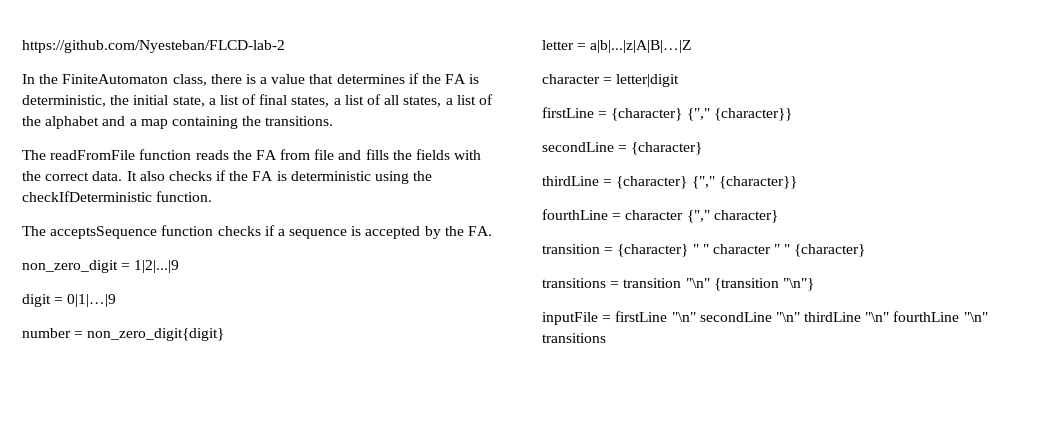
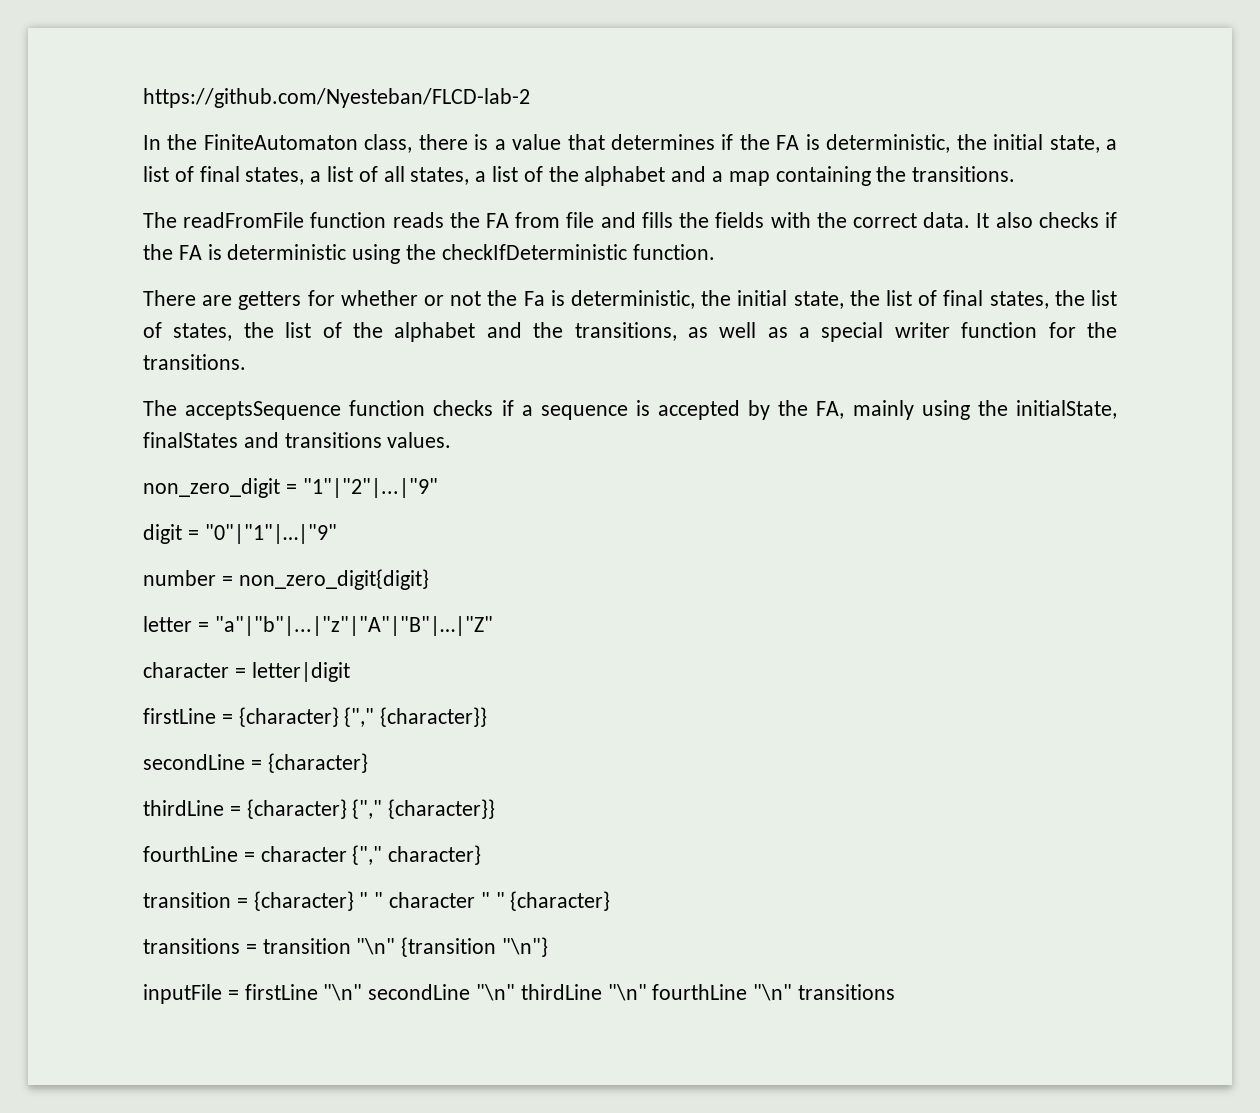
(213, 196) none -> [143,290,1118,310] [143,322,1118,342] [143,354,246,370] // There are getters for whether or not the Fa is deterministic, the initial state, the list of final states, the list of states, the list of the alphabet and the transitions, as well as a special writer function for the transitions.
[468,226,493,236] FA. -> [816,400,1117,420] [143,432,452,448] FA, mainly using the initialState, finalStates and transitions values.
[134,260,180,273] 1|2|...|9 -> [302,478,438,498] "1"|"2"|...|"9"
[67,294,117,307] 0|1|…|9 -> [204,524,337,544] "0"|"1"|…|"9"
[590,40,692,53] a|b|...|z|A|B|…|Z -> [214,616,493,636] "a"|"b"|...|"z"|"A"|"B"|…|"Z"

